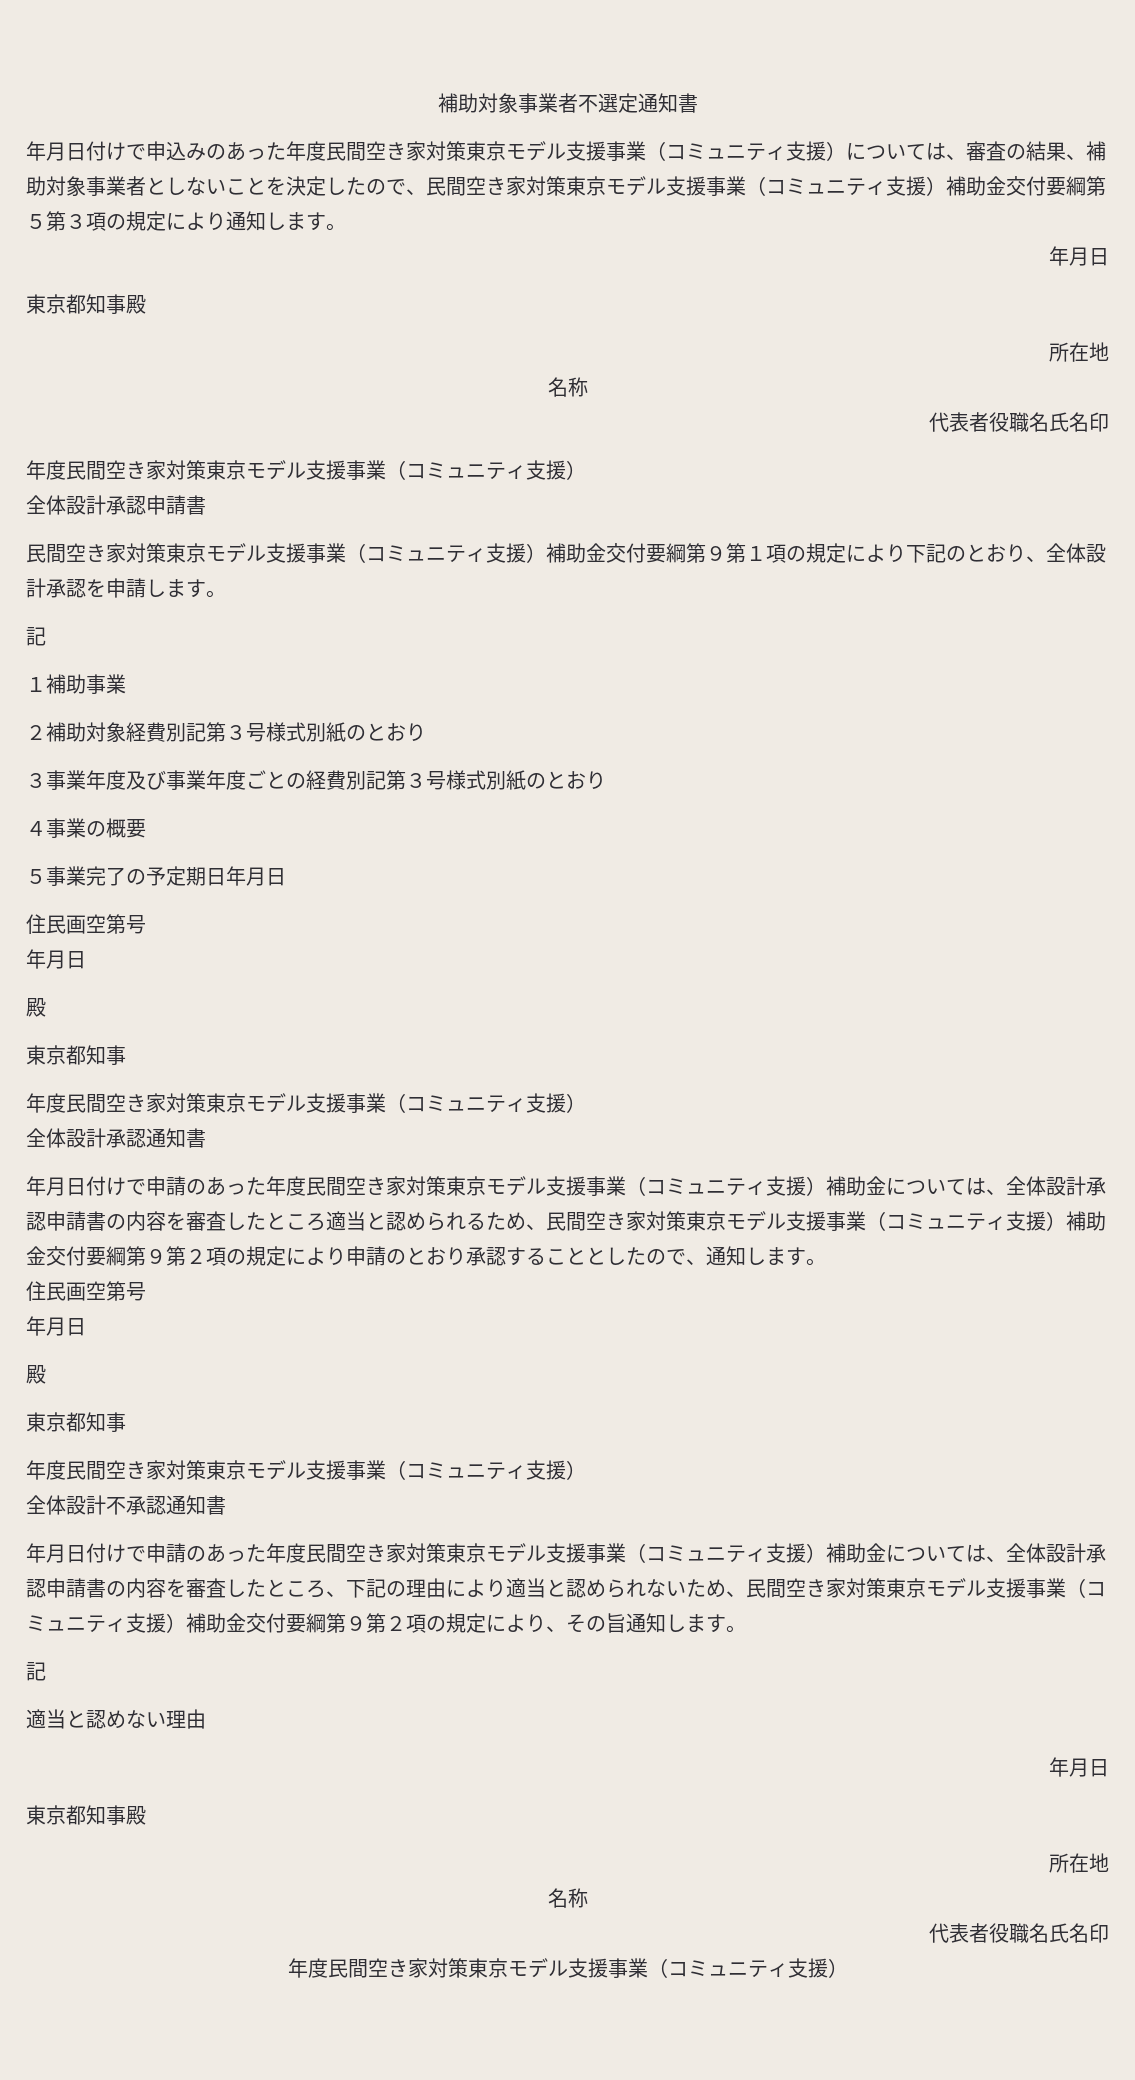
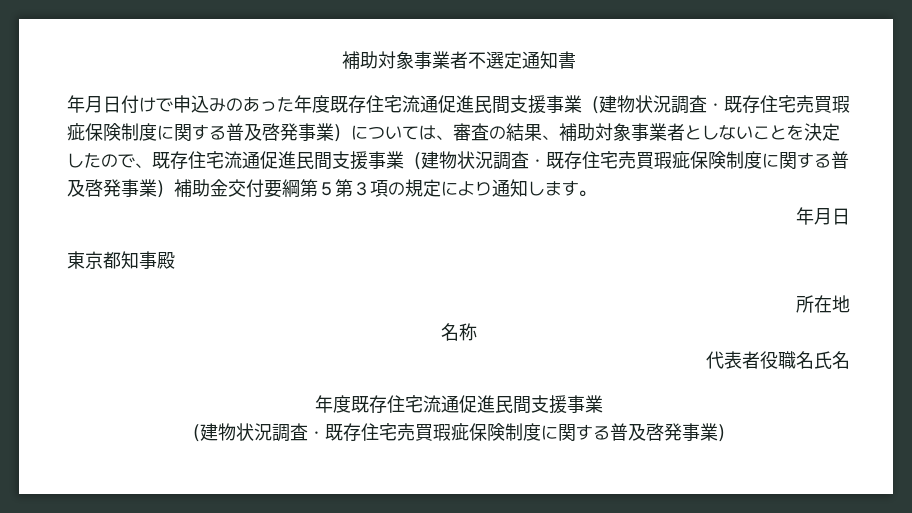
[326,141,826,161] 民間空き家対策東京モデル支援事業（コミュニティ支援 -> [330,95,850,114] [67,123,334,141] 既存住宅流通促進民間支援事業（建物状況調査・既存住宅売買瑕疵保険制度に関する普及啓発事業
[426,176,926,196] 民間空き家対策東京モデル支援事業（コミュニティ支援 -> [152,151,849,170] [67,179,157,197] 既存住宅流通促進民間支援事業（建物状況調査・既存住宅売買瑕疵保険制度に関する普及啓発事業
[1089,412,1109,432] [26,460,586,480] [26,495,206,515] [26,543,1106,563] [26,578,226,598] [26,627,46,646] [26,674,126,694] [26,722,426,743] [26,770,606,791] [26,818,146,838] [26,866,286,886] [26,914,146,934] [26,949,86,969] [26,998,46,1017] [26,1045,126,1065] [26,1093,586,1113] [26,1128,206,1148] [26,1176,1106,1196] [26,1211,1106,1231] [26,1246,826,1266] [26,1281,146,1301] [26,1316,86,1336] [26,1365,46,1384] [26,1412,126,1432] [26,1460,586,1480] [26,1495,226,1515] [26,1543,1106,1563] [26,1578,1106,1598] [26,1613,746,1633] [26,1662,46,1681] [26,1709,206,1729] [1049,1757,1109,1777] [26,1805,146,1825] [1049,1853,1109,1873] [547,1888,588,1908] [929,1923,1109,1943] [287,1958,828,1978] 印 // 年度民間空き家対策東京モデル支援事業（コミュニティ支援） // 全体設計承認申請書 // 民間空き家対策東京モデル支援事業（コミュニティ支援）補助金交付要綱第９第１項の規定により下記のとおり、全体設計承認を申請します。 // 記 // １補助事業 // ２補助対象経費別記第３号様式別紙のとおり // ３事業年度及び事業年度ごとの経費別記第３号様式別紙のとおり // ４事業の概要 // ５事業完了の予定期日年月日 // 住民画空第号 // 年月日 // 殿 // 東京都知事 // 年度民間空き家対策東京モデル支援事業（コミュニティ支援） // 全体設計承認通知書 // 年月日付けで申請のあった年度民間空き家対策東京モデル支援事業（コミュニティ支援）補助金については、全体設計承認申請書の内容を審査したところ適当と認められるため、民間空き家対策東京モデル支援事業（コミュニティ支援）補助金交付要綱第９第２項の規定により申請のとおり承認することとしたので、通知します。 // 住民画空第号 // 年月日 // 殿 // 東京都知事 // 年度民間空き家対策東京モデル支援事業（コミュニティ支援） // 全体設計不承認通知書 // 年月日付けで申請のあった年度民間空き家対策東京モデル支援事業（コミュニティ支援）補助金については、全体設計承認申請書の内容を審査したところ、下記の理由により適当と認められないため、民間空き家対策東京モデル支援事業（コミュニティ支援）補助金交付要綱第９第２項の規定により、その旨通知します。 // 記 // 適当と認めない理由 // 年月日 // 東京都知事殿 // 所在地 // 名称 // 代表者役職名氏名印 // 年度民間空き家対策東京モデル支援事業（コミュニティ支援 -> [314,395,603,414] [182,423,718,442] // 年度既存住宅流通促進民間支援事業 // （建物状況調査・既存住宅売買瑕疵保険制度に関する普及啓発事業

